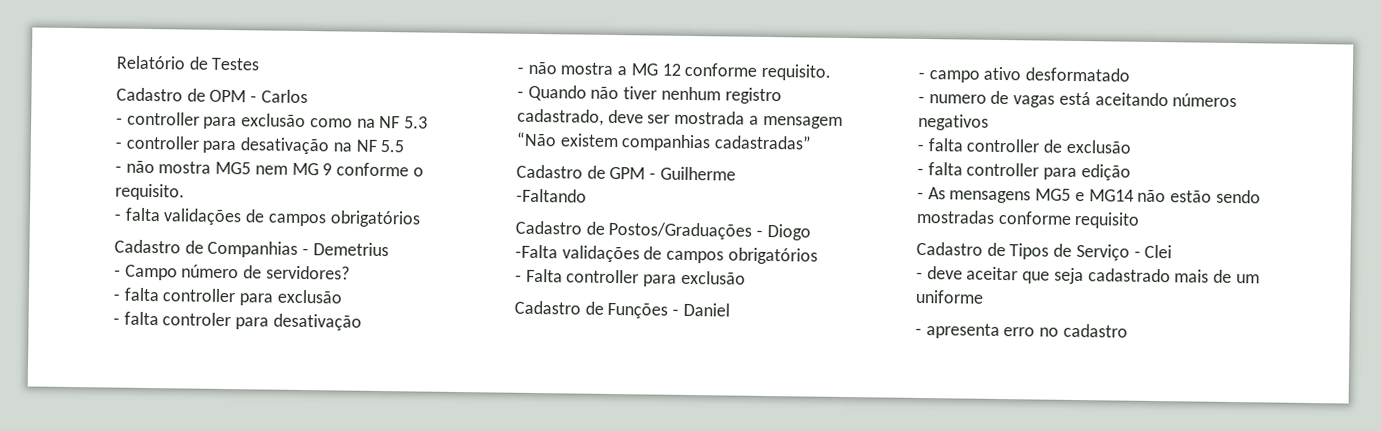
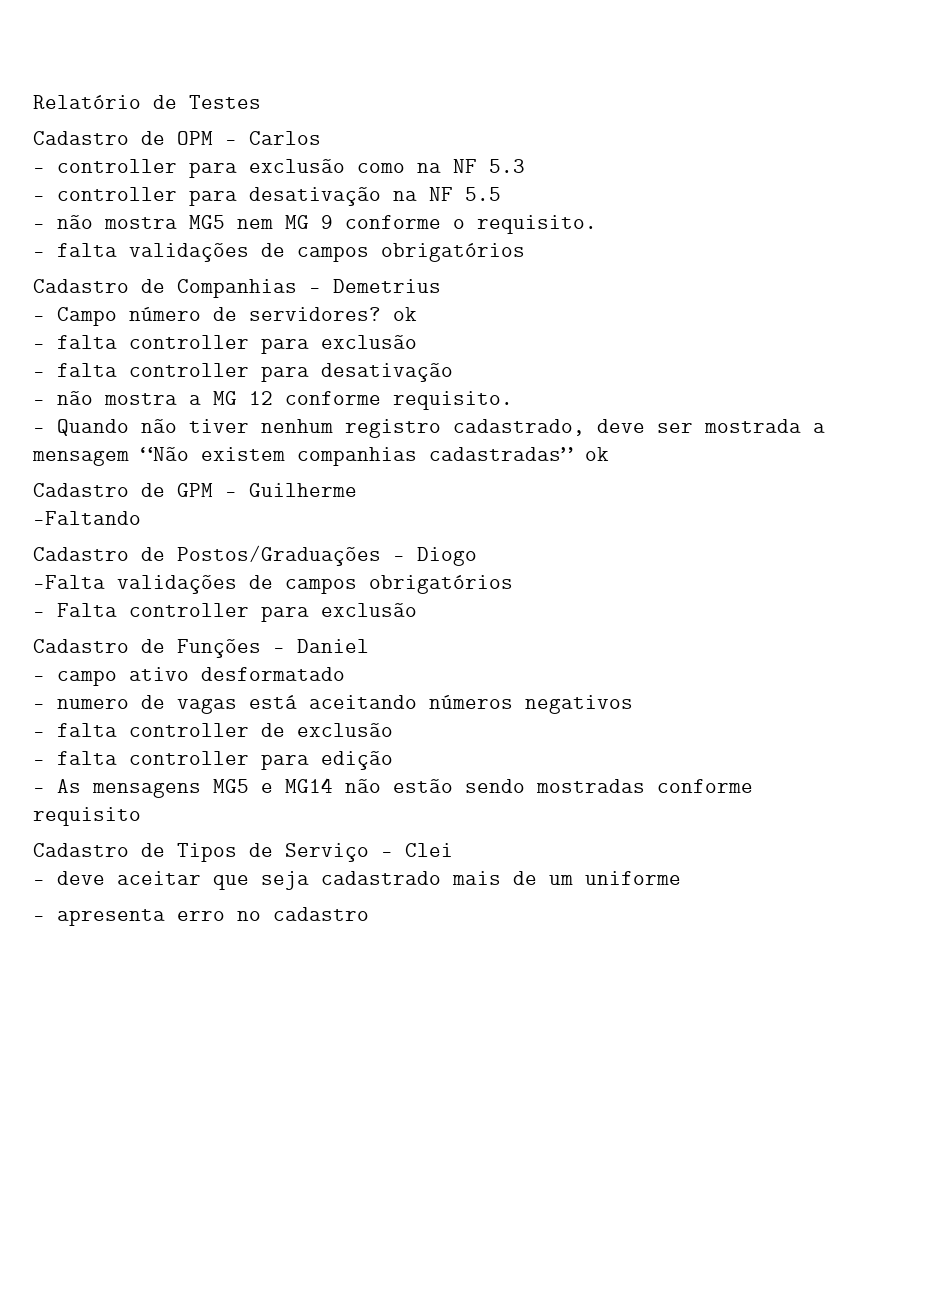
(350, 272) none -> [393,307,417,321] ok
[162,312,232,327] controler -> [129,363,249,377] controller
(813, 142) none -> [585,447,609,461] ok

